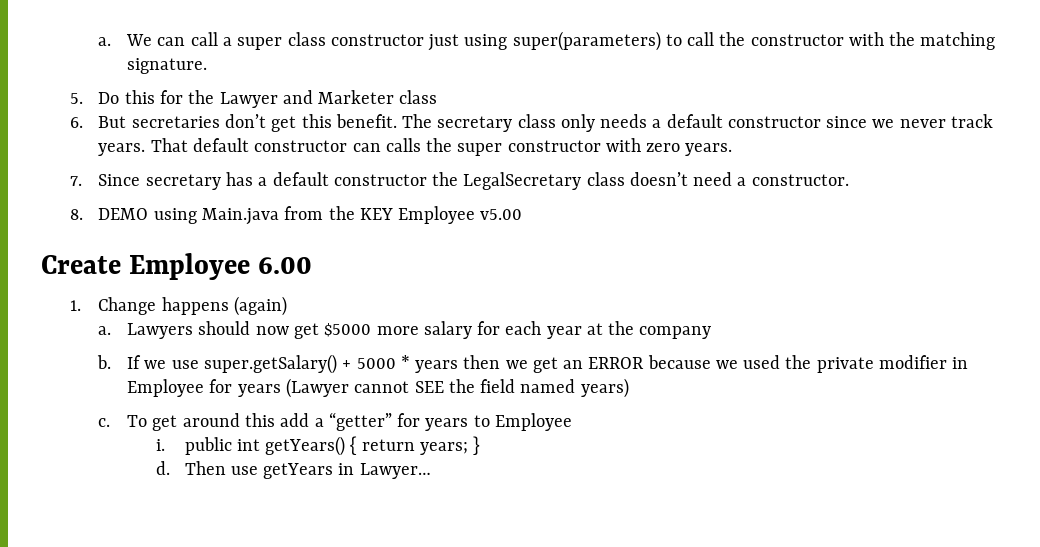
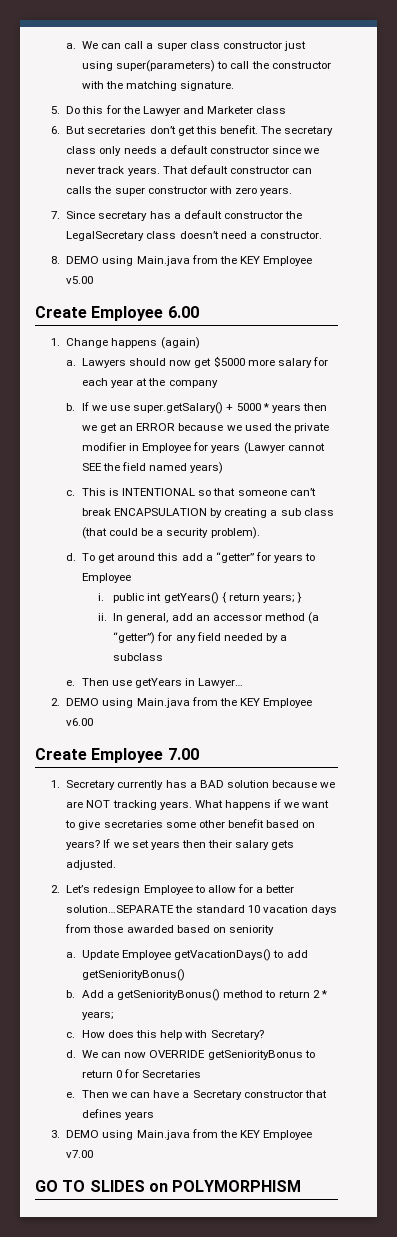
(111, 422) none -> [81,488,316,496] [81,508,334,518] [81,527,260,539] [66,553,77,561] This is INTENTIONAL so that someone can’t break ENCAPSULATION by creating a sub class (that could be a security problem). // d.
[155,461,170,475] d. -> [97,612,319,624] [113,632,287,644] [113,653,164,661] [66,680,76,686] ii. In general, add an accessor method (a “getter”) for any field needed by a subclass // e.
(431, 471) none -> [50,697,312,708] [66,718,94,726] [35,748,199,763] [50,780,336,790] [66,799,330,810] [65,819,316,830] [66,839,295,850] [66,860,117,870] [50,884,295,895] [66,905,337,915] [65,924,274,935] [66,949,308,961] [82,969,186,981] [66,989,327,1001] [81,1011,114,1020] [66,1030,264,1040] [66,1050,315,1060] [82,1069,202,1078] [66,1090,327,1100] [81,1109,155,1120] [50,1129,312,1140] [66,1150,94,1158] [35,1180,302,1192] // 2. DEMO using Main.java from the KEY Employee v6.00 // Create Employee 7.00 // 1. Secretary currently has a BAD solution because we are NOT tracking years. What happens if we want to give secretaries some other benefit based on years? If we set years then their salary gets adjusted. // 2. Let’s redesign Employee to allow for a better solution…SEPARATE the standard 10 vacation days from those awarded based on seniority // a. Update Employee getVacationDays() to add getSeniorityBonus() // b. Add a getSeniorityBonus() method to return 2 * years; // c. How does this help with Secretary? // d. We can now OVERRIDE getSeniorityBonus to return 0 for Secretaries // e. Then we can have a Secretary constructor that defines years // 3. DEMO using Main.java from the KEY Employee v7.00 // GO TO SLIDES on POLYMORPHISM

